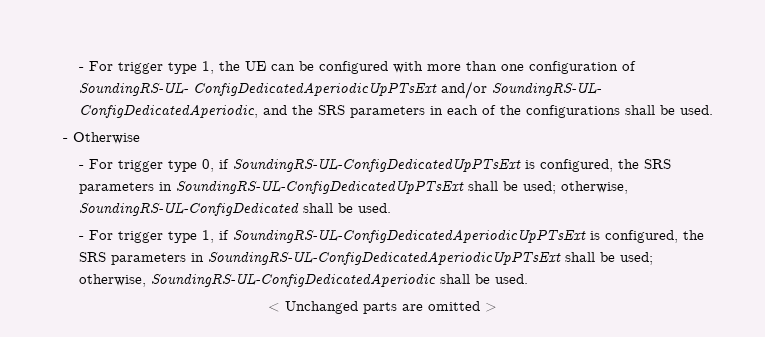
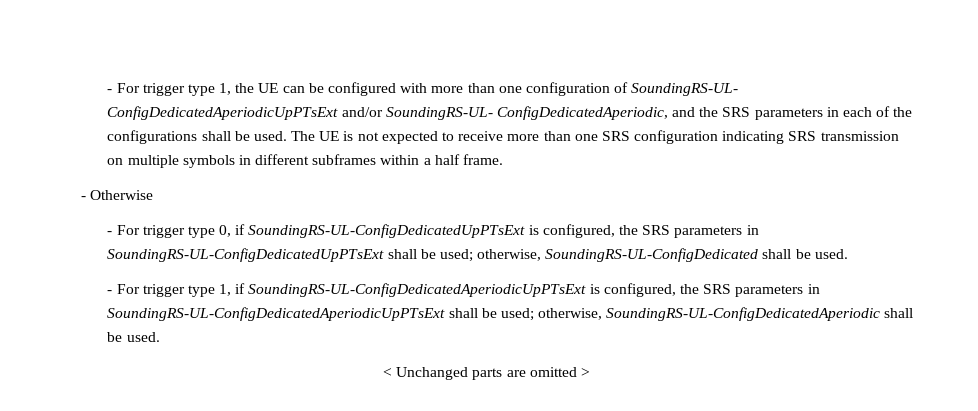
(714, 110) none -> [291,130,899,144] [107,154,503,168] The UE is not expected to receive more than one SRS configuration indicating SRS transmission on multiple symbols in different subframes within a half frame.

